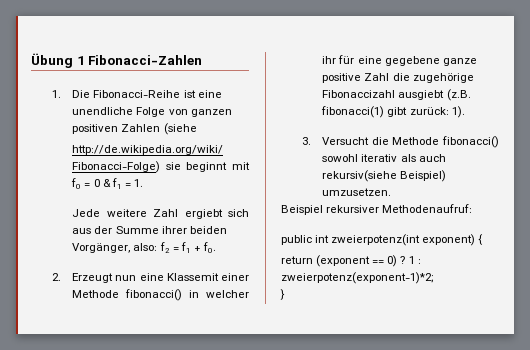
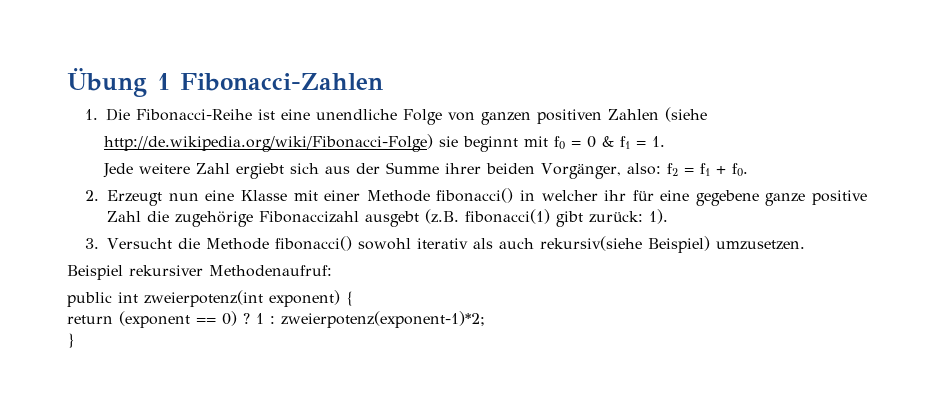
[166,273,219,281] Klassemit -> [241,190,318,201] Klasse mit
[398,90,445,100] ausgiebt -> [365,211,420,227] ausgebt

